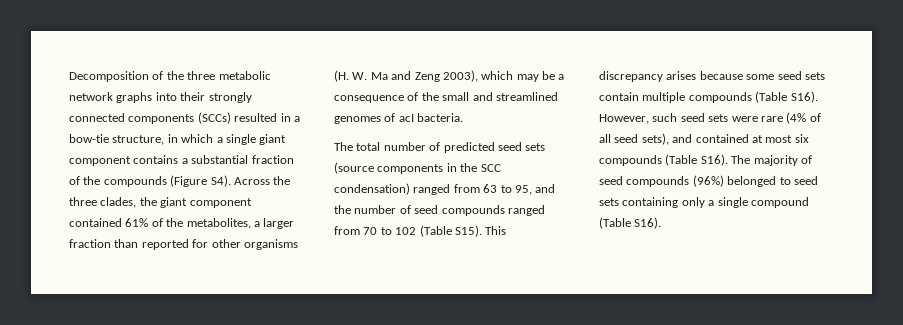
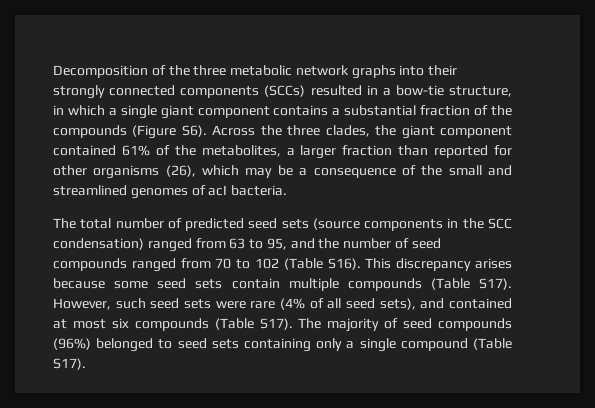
[210,175,231,187] S4). -> [181,125,207,137] S6).
[334,70,478,82] (H. W. Ma and Zeng 2003), -> [165,165,196,177] (26),
[454,225,482,237] S15). -> [327,258,361,270] S16).
[790,91,818,103] S16). -> [479,278,512,290] S17).
[700,154,728,166] S16). -> [259,318,293,330] S17).
[634,217,662,229] S16). -> [53,358,86,370] S17).

